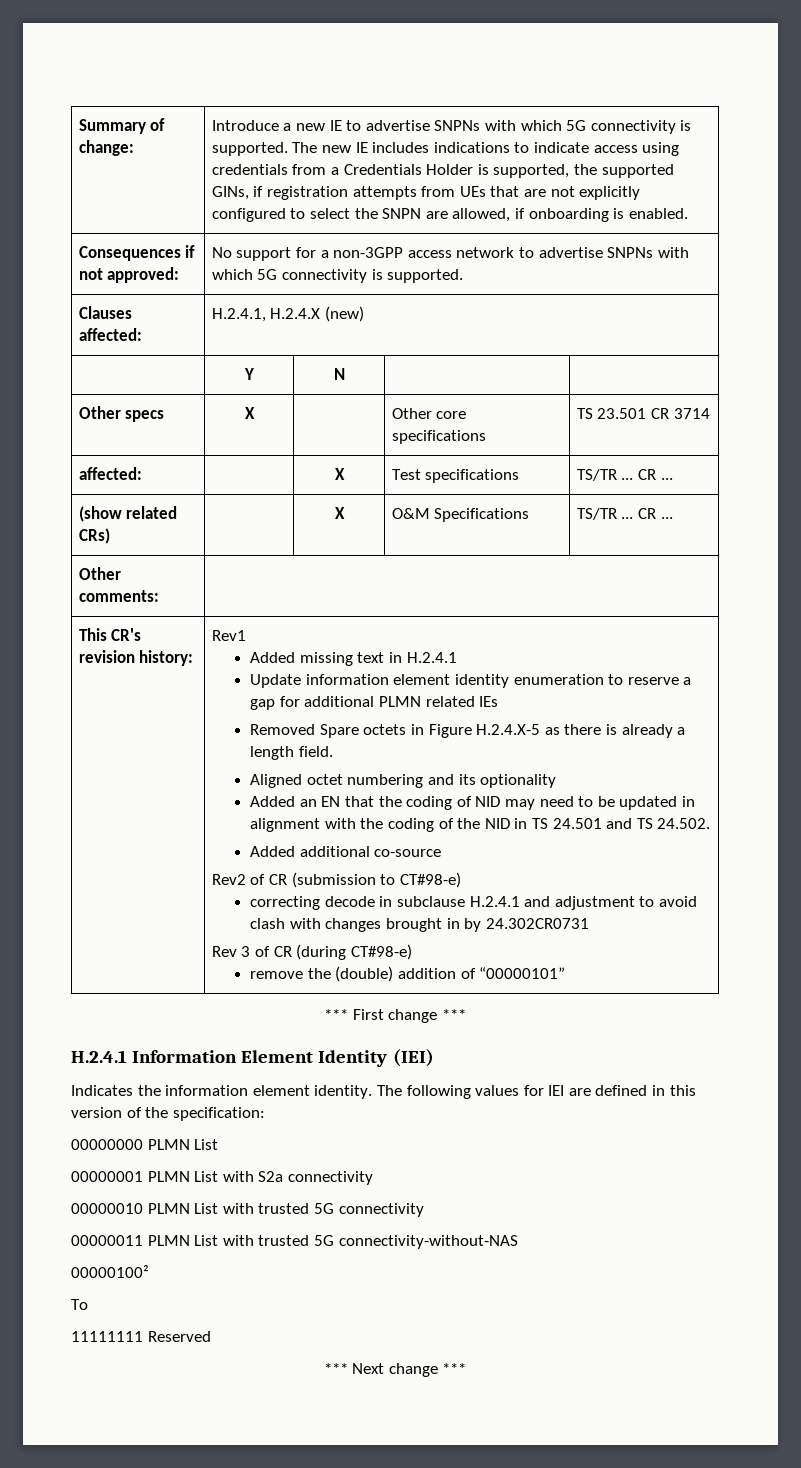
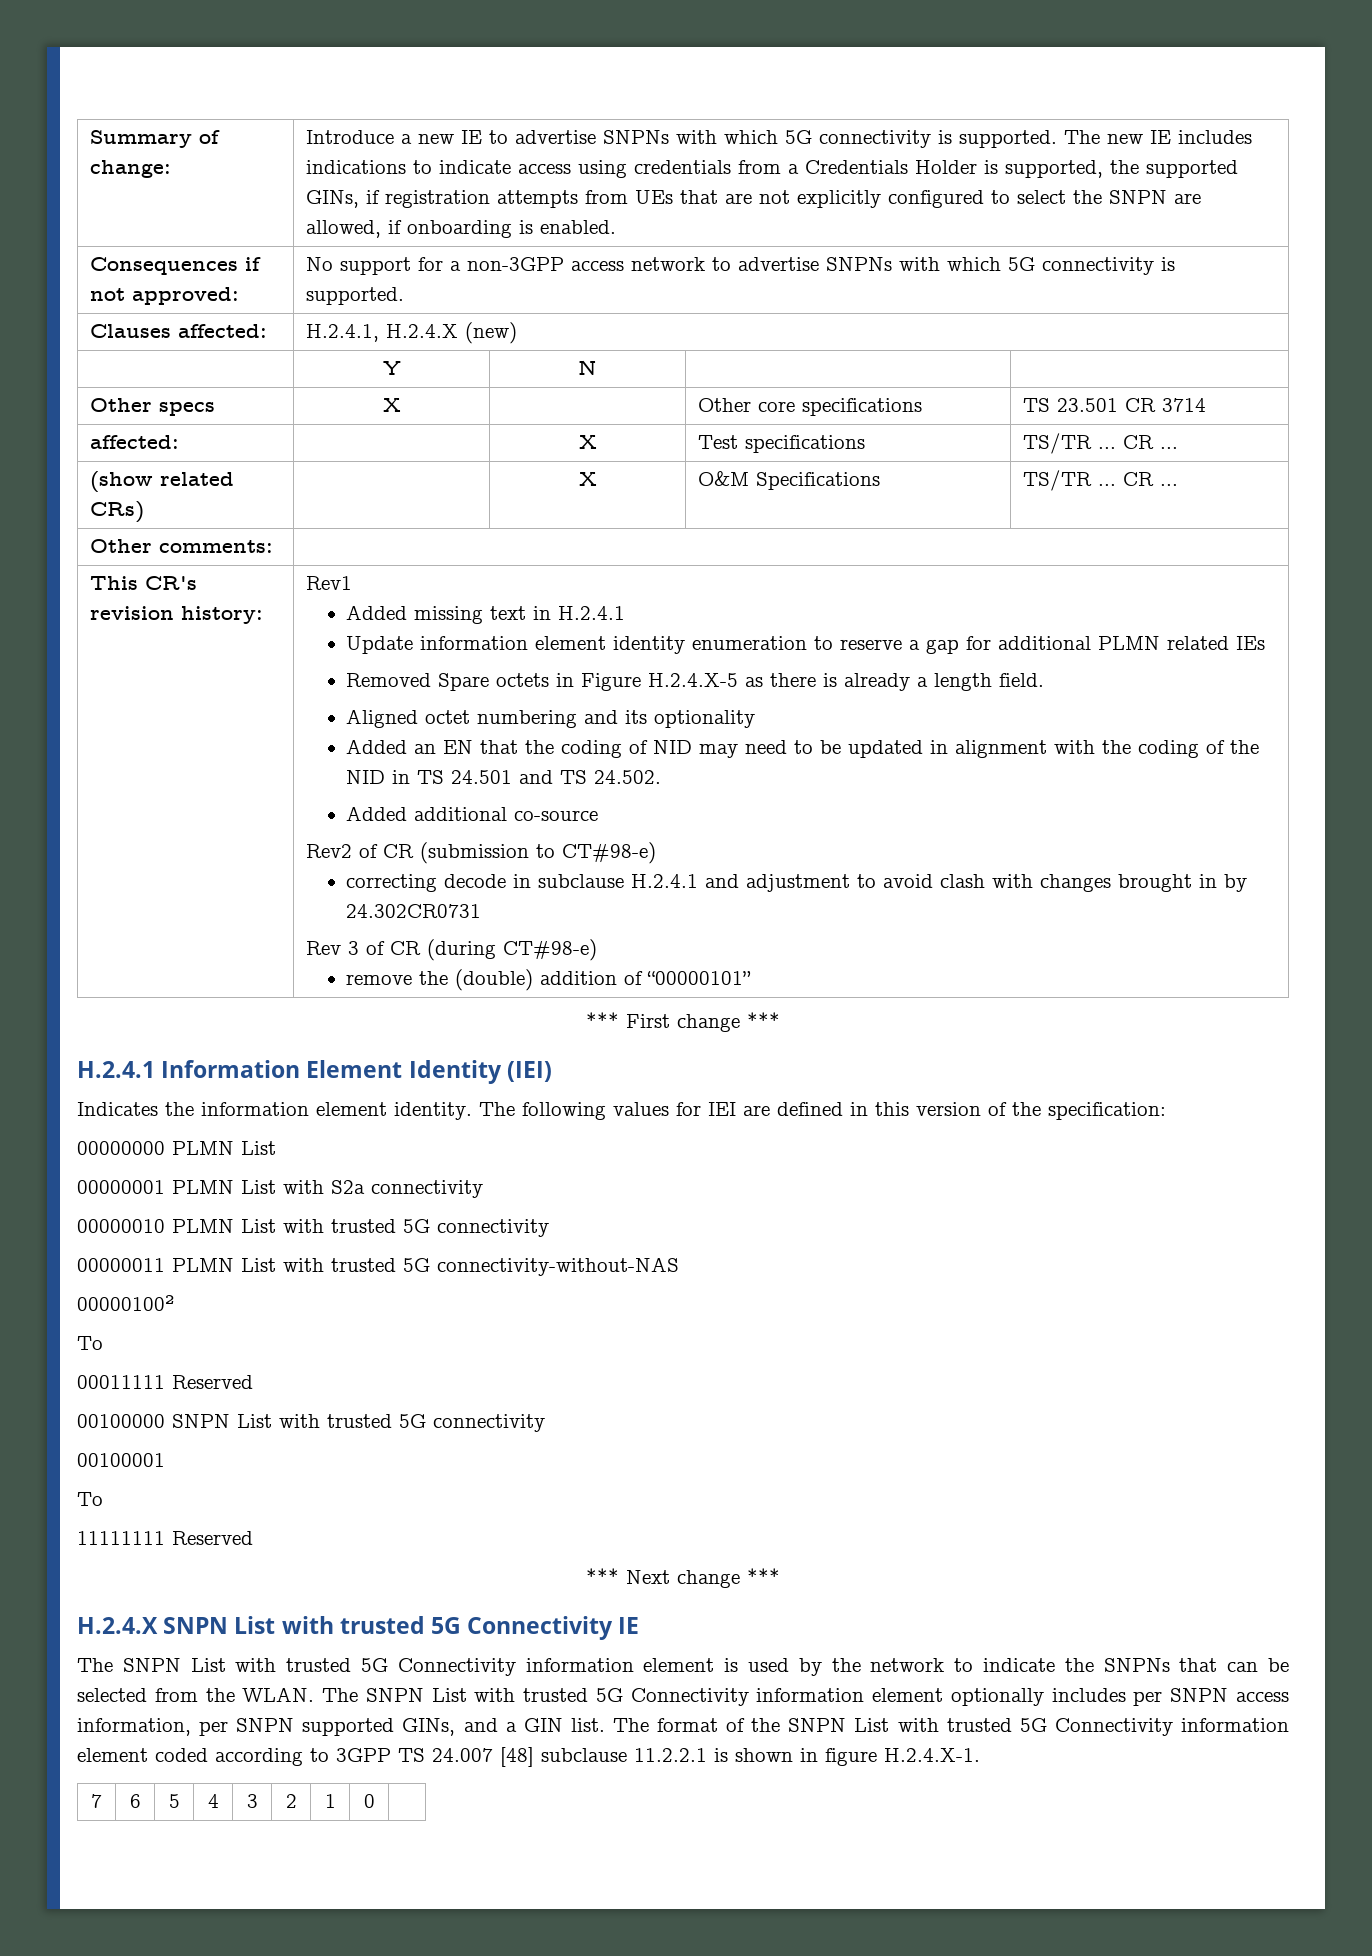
(88, 1304) none -> [77,1375,253,1389] [77,1414,545,1432] [77,1453,165,1467] [77,1492,103,1506] // 00011111 Reserved // 00100000 SNPN List with trusted 5G connectivity // 00100001 // To
(467, 1368) none -> [77,1616,640,1640] [77,1658,1289,1676] [77,1687,1289,1706] [77,1718,1289,1736] [77,1747,980,1767] [91,1794,102,1808] [129,1794,141,1808] [168,1794,180,1808] [207,1794,219,1808] [246,1794,258,1808] [285,1794,297,1808] [324,1794,336,1808] [363,1794,375,1808] // H.2.4.X SNPN List with trusted 5G Connectivity IE // The SNPN List with trusted 5G Connectivity information element is used by the network to indicate the SNPNs that can be selected from the WLAN. The SNPN List with trusted 5G Connectivity information element optionally includes per SNPN access information, per SNPN supported GINs, and a GIN list. The format of the SNPN List with trusted 5G Connectivity information element coded according to 3GPP TS 24.007 [48] subclause 11.2.2.1 is shown in figure H.2.4.X-1. // 7 | 6 | 5 | 4 | 3 | 2 | 1 | 0 |

